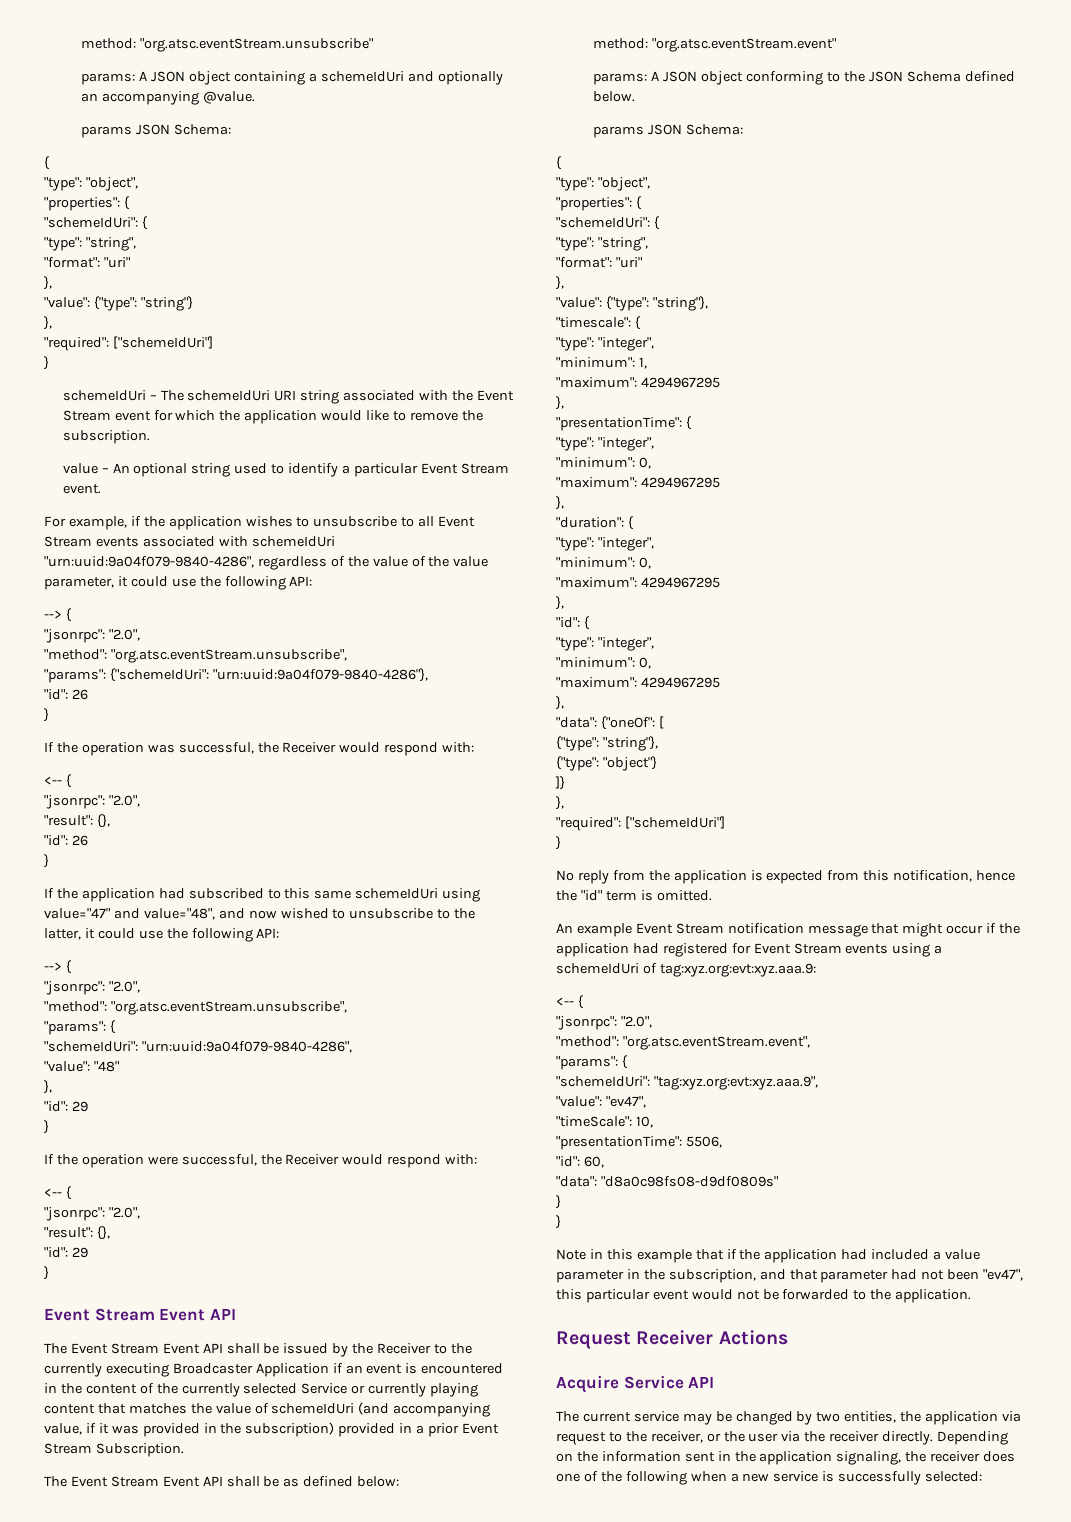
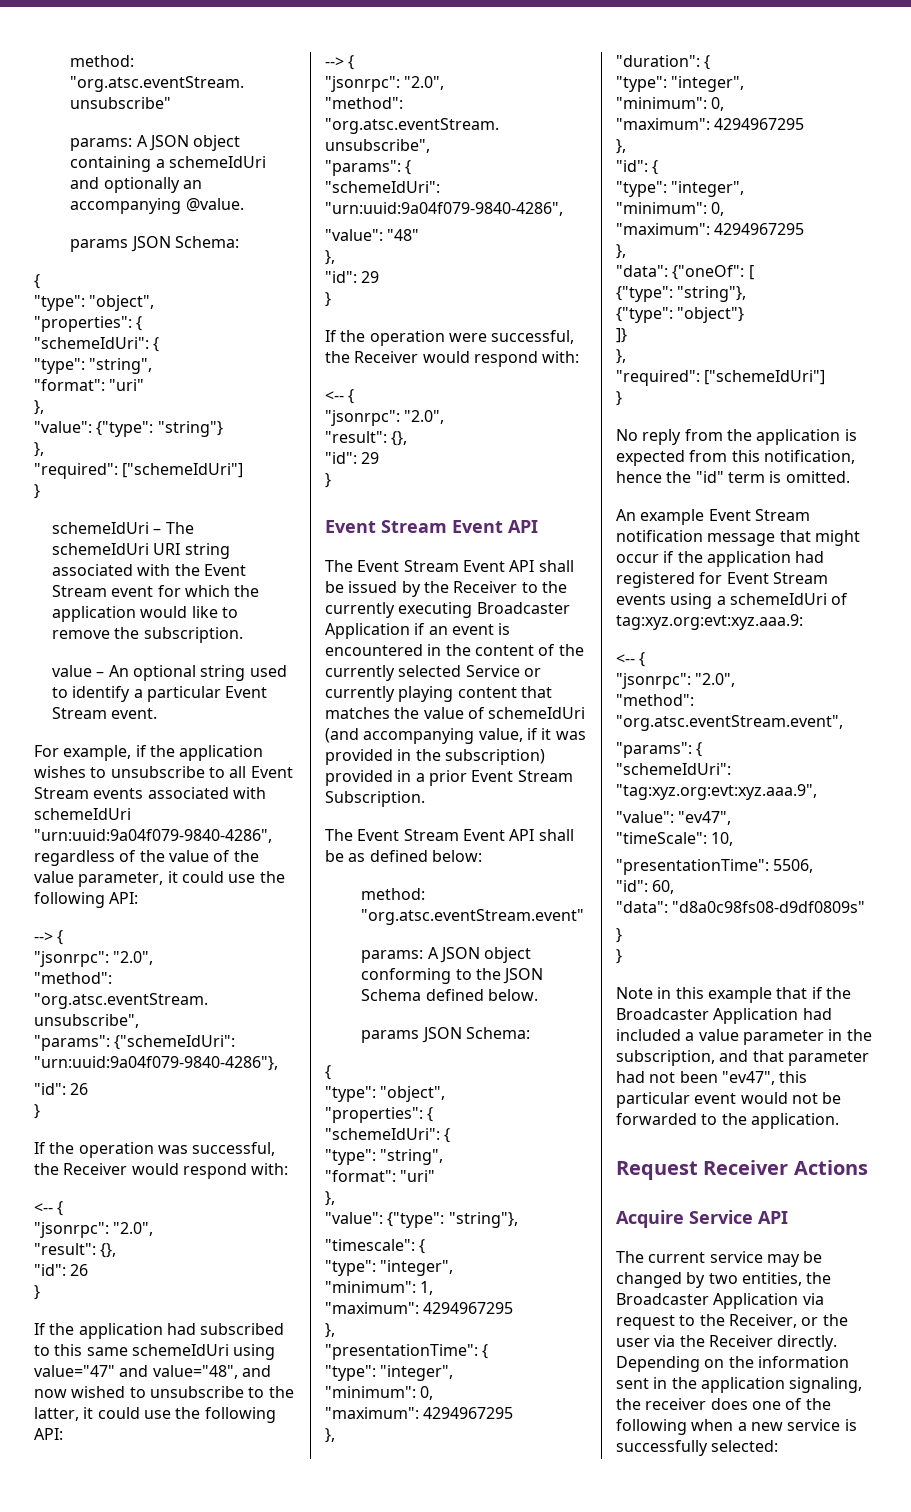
[764,1249,838,1263] application -> [616,1008,799,1024] Broadcaster Application
[925,1411,999,1425] application -> [616,1293,799,1309] Broadcaster Application
[650,1431,703,1443] receiver, -> [728,1314,797,1328] Receiver,
[829,1431,880,1442] receiver -> [708,1335,773,1347] Receiver

